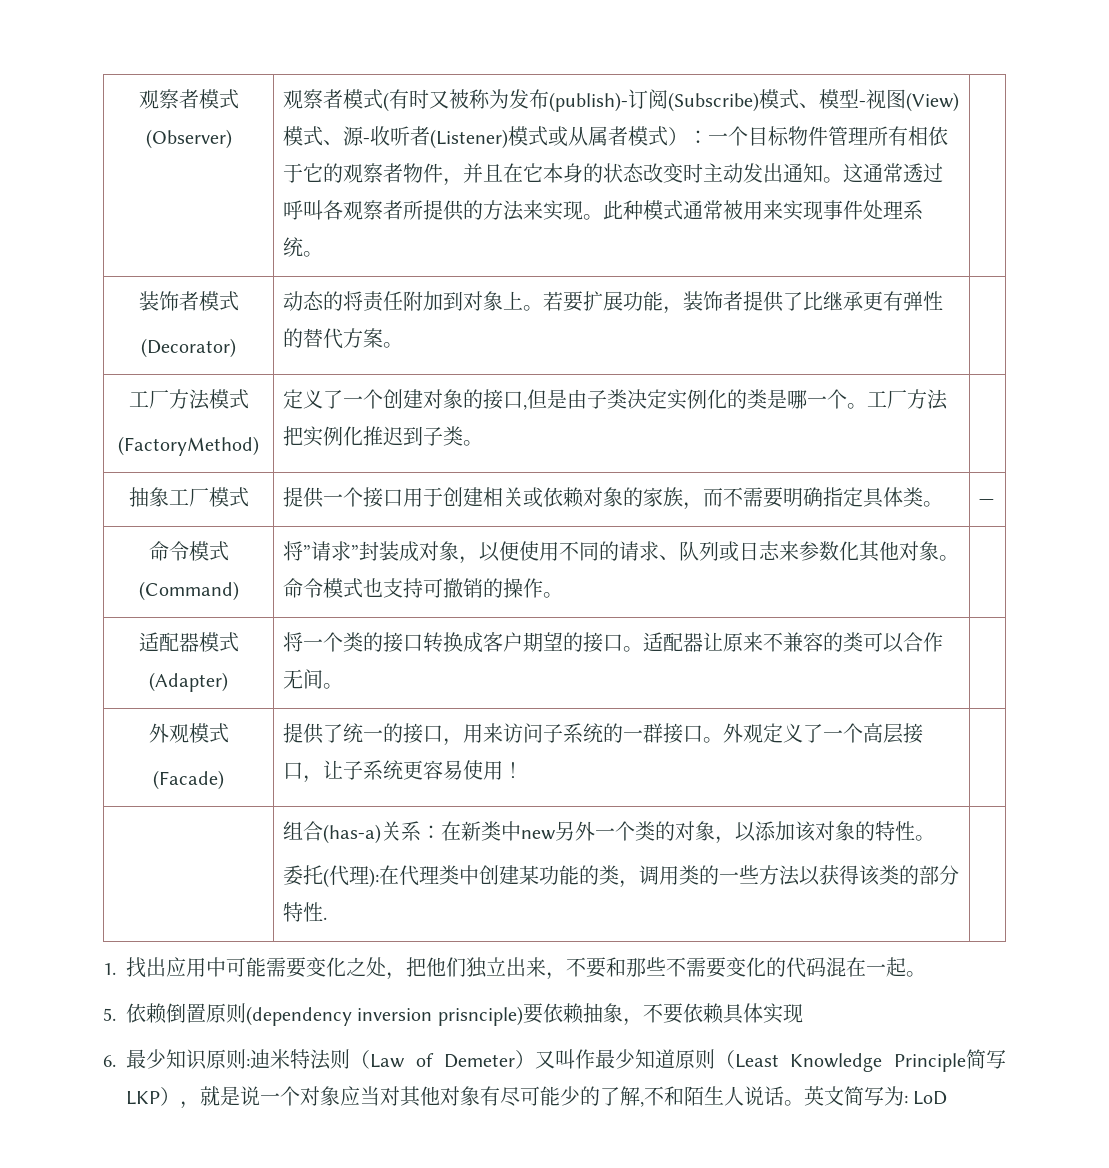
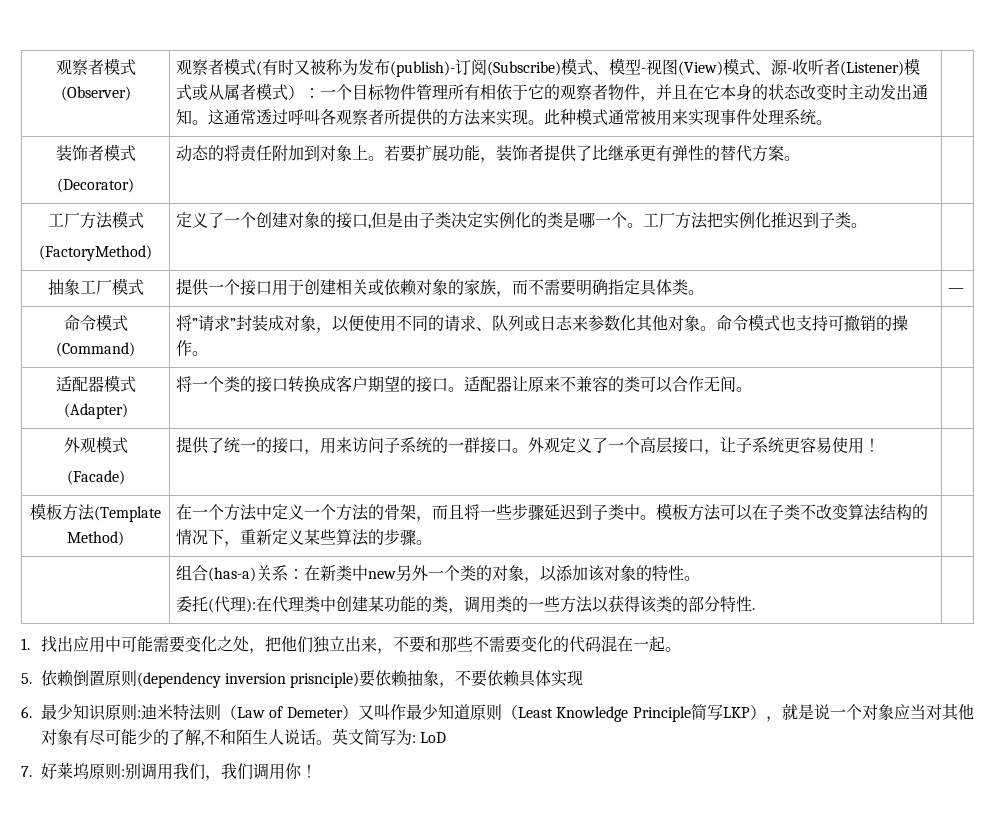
(523, 770) none -> [30,503,161,522] [67,531,124,546] [176,503,929,522] [176,529,433,547] // 模板方法(Template Method) | 在一个方法中定义一个方法的骨架，而且将一些步骤延迟到子类中。模板方法可以在子类不改变算法结构的情况下，重新定义某些算法的步骤。 |
(948, 1098) none -> [21,762,317,781] // 7.好莱坞原则:别调用我们，我们调用你！

